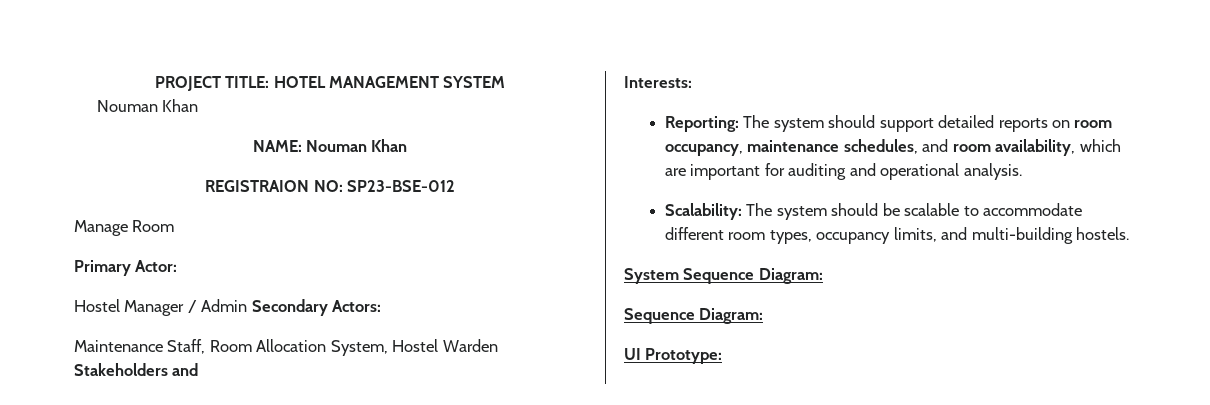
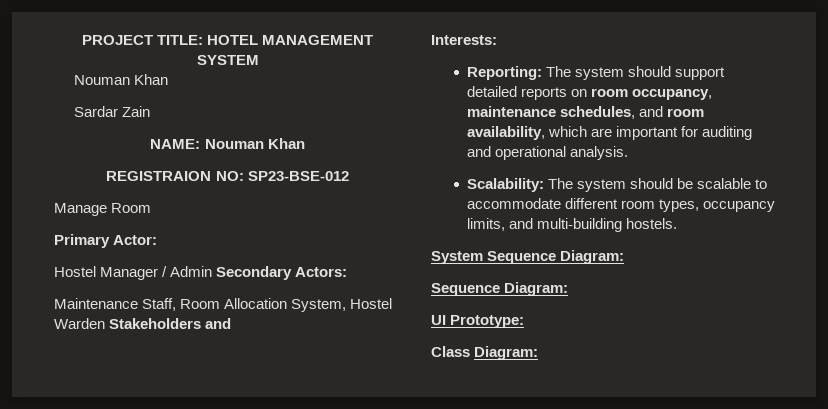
(199, 105) none -> [73,106,150,117] // Sardar Zain
(723, 356) none -> [431,346,539,360] // Class Diagram:

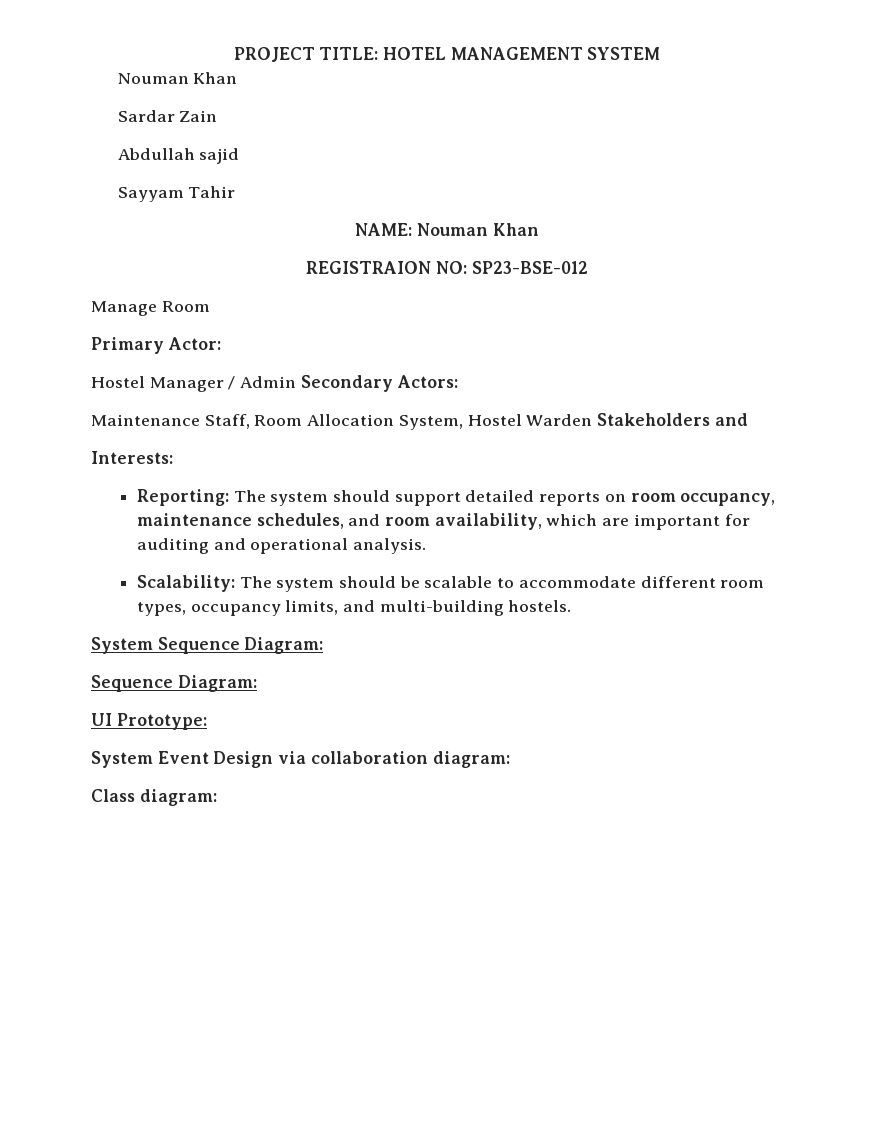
(150, 111) none -> [117,148,240,164] [117,186,236,202] // Abdullah sajid // Sayyam Tahir
(525, 321) none -> [91,751,510,768] // System Event Design via collaboration diagram:
[474,346,539,360] Diagram: -> [139,789,217,806] diagram:

